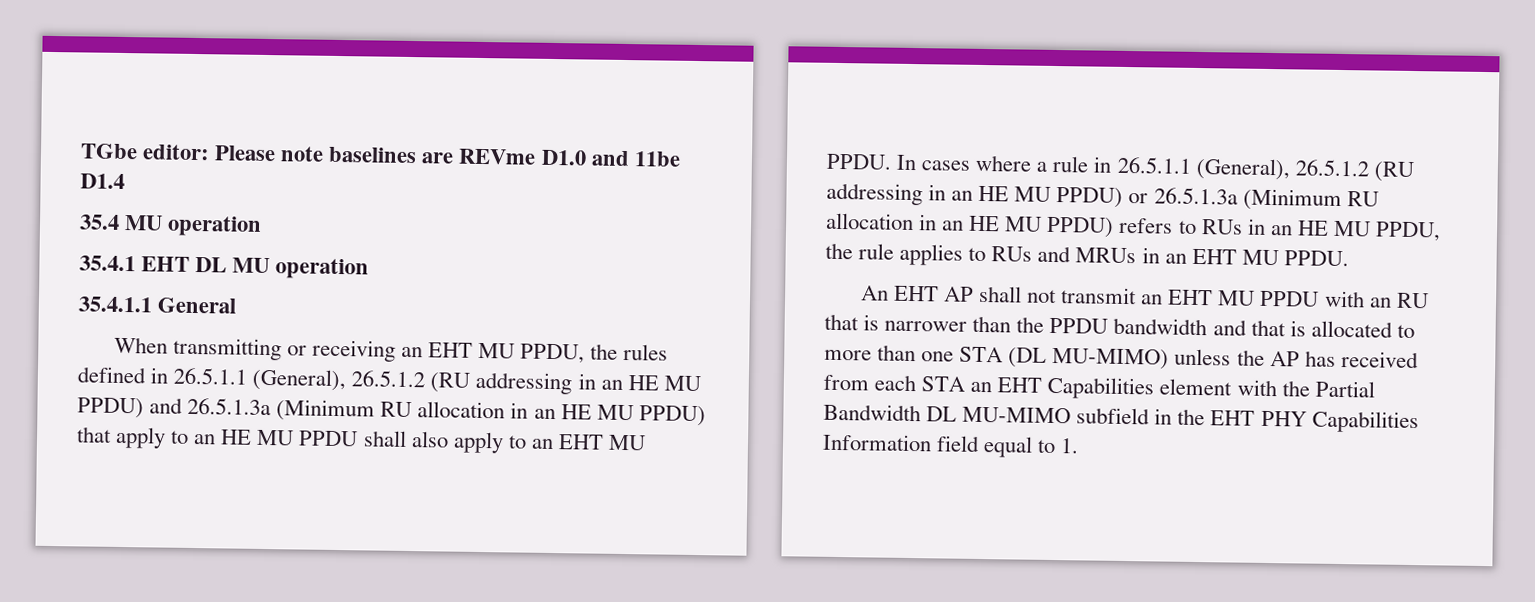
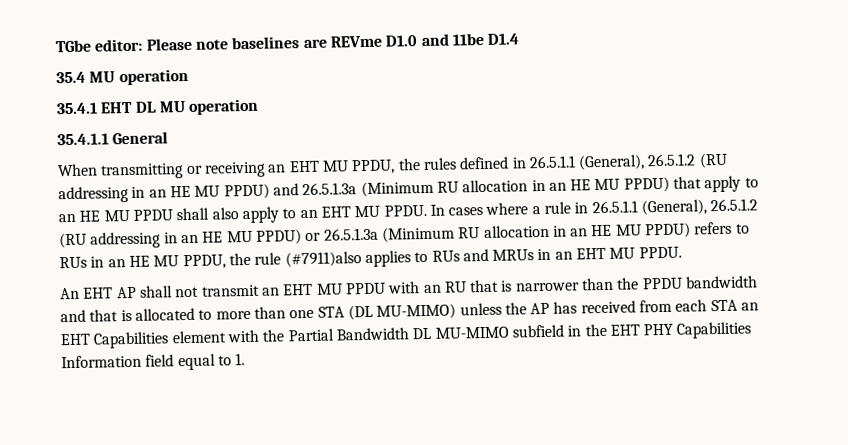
(895, 251) none -> [284,251,362,268] (#7911)also

